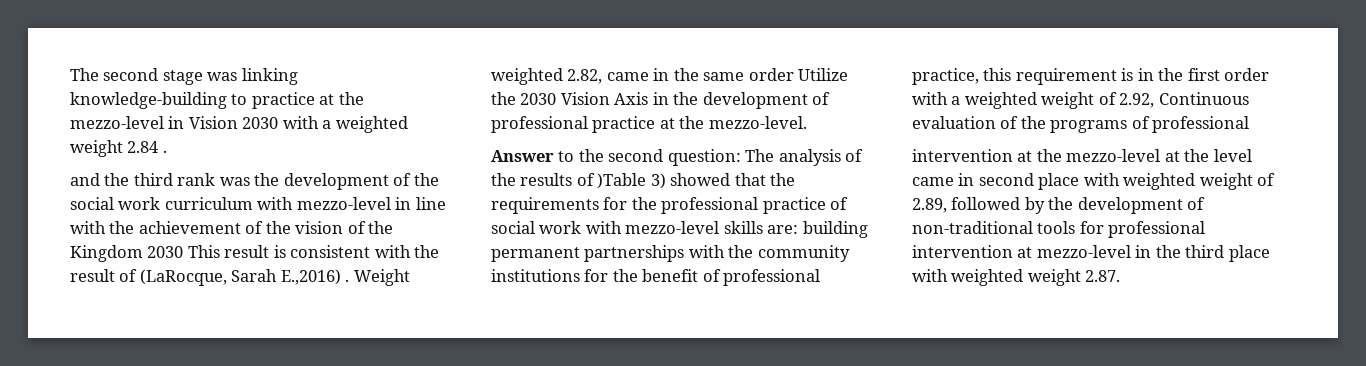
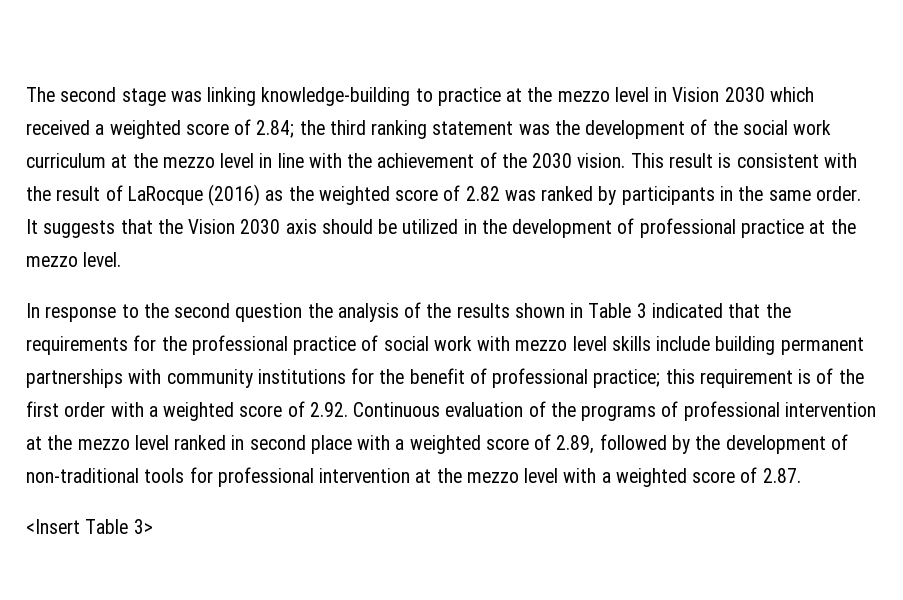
[70,116,164,129] mezzo-level -> [557,87,649,102] mezzo level
[282,116,408,133] [70,140,167,157] [70,173,216,186] with a weighted weight 2.84 . // and the third rank -> [769,87,814,102] [26,119,514,139] which received a weighted score of 2.84; the third ranking statement
[257,197,391,210] with mezzo-level -> [111,153,255,168] at the mezzo level
[295,221,394,234] [70,245,184,262] vision of the Kingdom 2030 -> [532,153,626,168] 2030 vision.
[139,269,410,286] [491,68,849,85] [491,92,649,105] (LaRocque, Sarah E.,2016) . Weight weighted 2.82, came in the same order Utilize the 2030 Vision Axis -> [127,184,861,206] [26,219,459,238] LaRocque (2016) as the weighted score of 2.82 was ranked by participants in the same order. It suggests that the Vision 2030 axis should be utilized
[708,116,807,129] [491,150,554,162] mezzo-level. // Answer -> [26,252,122,267] [26,303,117,322] mezzo level. // In response
[667,149,775,166] question: The -> [235,303,333,322] question the
[576,173,731,189] of )Table 3) showed -> [514,303,723,318] shown in Table 3 indicated
[625,221,799,234] mezzo-level skills are: -> [515,336,711,351] mezzo level skills include
[728,245,754,258] the -> (162, 376) none
[912,68,979,85] practice, -> [593,369,661,388] practice;
[1137,68,1154,81] in -> [816,368,834,384] of
[1041,92,1155,109] weight of 2.92, -> [239,401,348,417] score of 2.92.
[912,149,1252,162] [912,177,954,186] // intervention at the mezzo-level at the level came -> [784,402,876,417] [26,435,227,450] intervention at the mezzo level ranked
[1123,173,1253,190] weighted weight -> [395,435,529,454] a weighted score
[1036,245,1270,262] [912,269,1121,286] mezzo-level in the third place with weighted weight 2.87. -> [436,467,801,487] [26,519,153,534] the mezzo level with a weighted score of 2.87. // <Insert Table 3>

